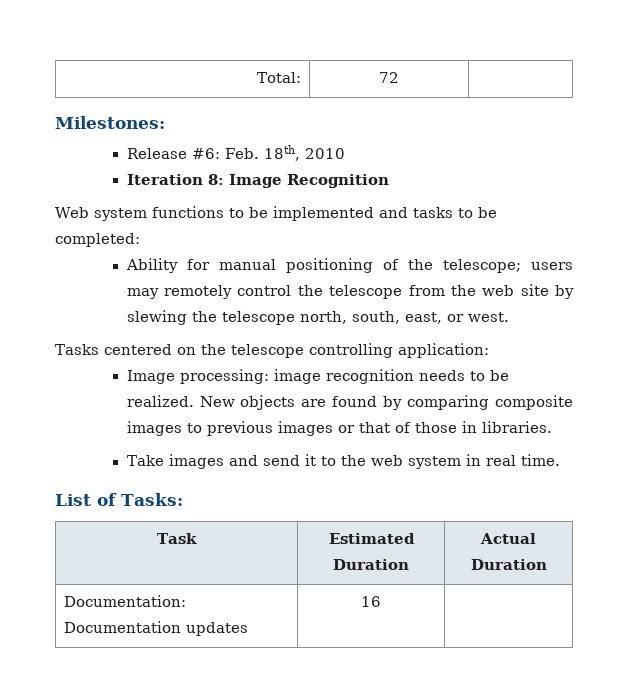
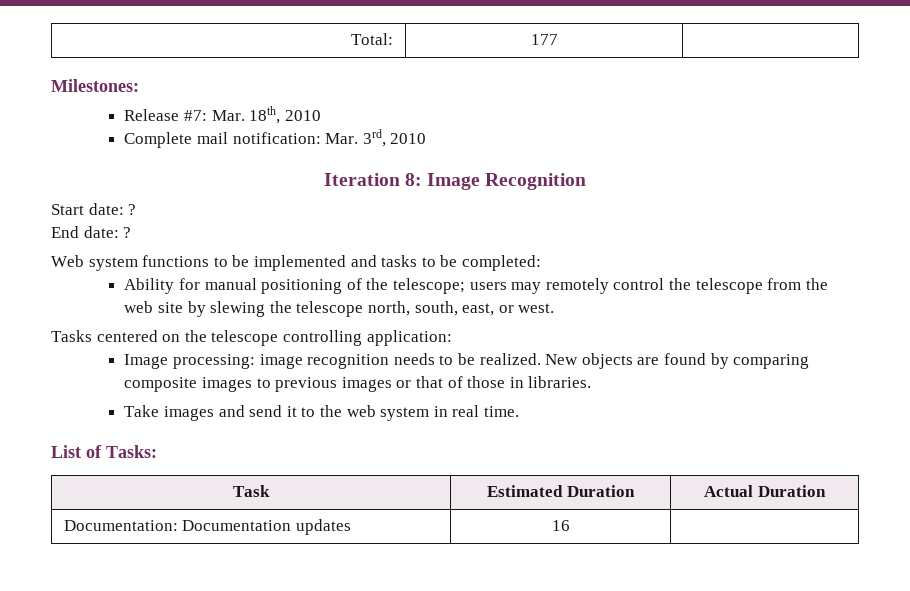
[379,72,399,83] 72 -> [530,34,558,45] 177
[191,148,259,159] #6: Feb. -> [184,110,245,121] #7: Mar.
[126,174,389,188] Iteration 8: Image Recognition -> [124,129,427,148] [323,173,587,190] [51,203,137,215] [51,226,132,238] Complete mail notification: Mar. 3rd, 2010 // Iteration 8: Image Recognition // Start date: ? // End date: ?

